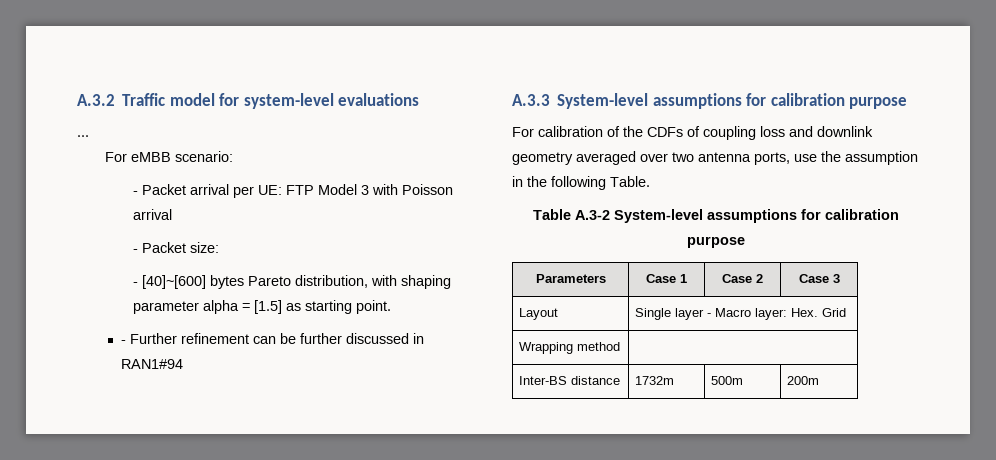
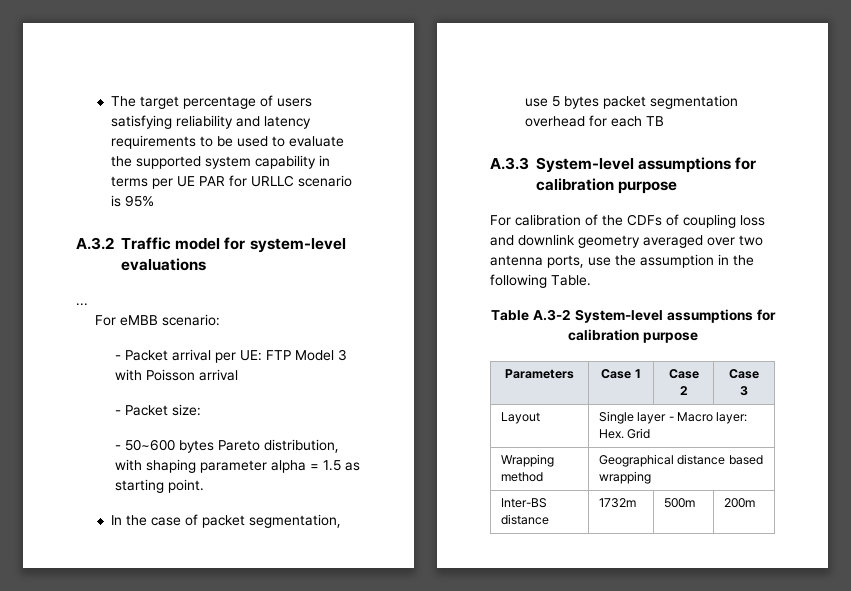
(77, 100) none -> [110,95,312,109] [110,115,311,129] [110,135,344,149] [110,155,330,169] [110,175,352,189] [110,195,154,207] The target percentage of users satisfying reliability and latency requirements to be used to evaluate the supported system capability in terms per UE PAR for URLLC scenario is 95% //
[141,275,206,289] [40]~[600] -> [124,439,175,451] 50~600
[253,300,282,314] [1.5] -> [322,460,341,471] 1.5
[120,333,424,344] [120,359,183,369] - Further refinement can be further discussed in RAN1#94 -> [110,514,341,528] [524,95,738,109] [524,115,664,127] In the case of packet segmentation, use 5 bytes packet segmentation overhead for each TB
(620, 346) none -> [598,454,763,467] [598,471,651,484] Geographical distance based wrapping

